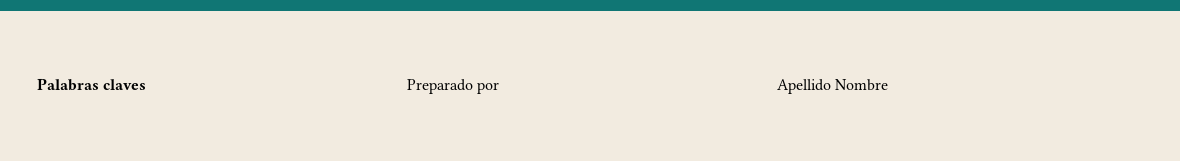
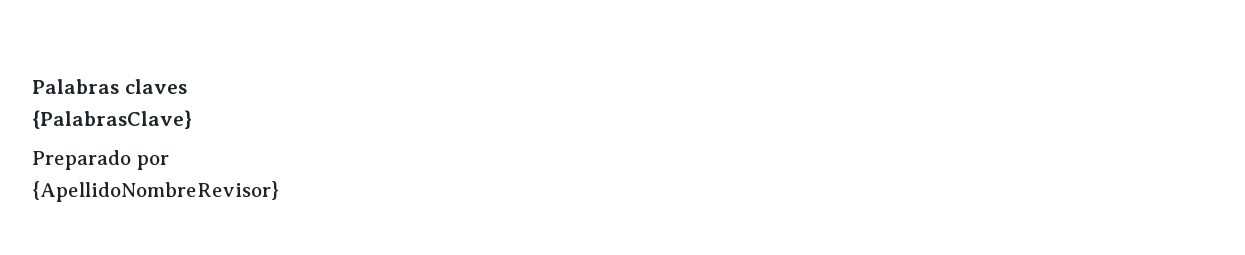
(147, 84) none -> [32,110,192,129] // {PalabrasClave}
[777,79,889,94] Apellido Nombre -> [32,181,279,202] {ApellidoNombreRevisor}

